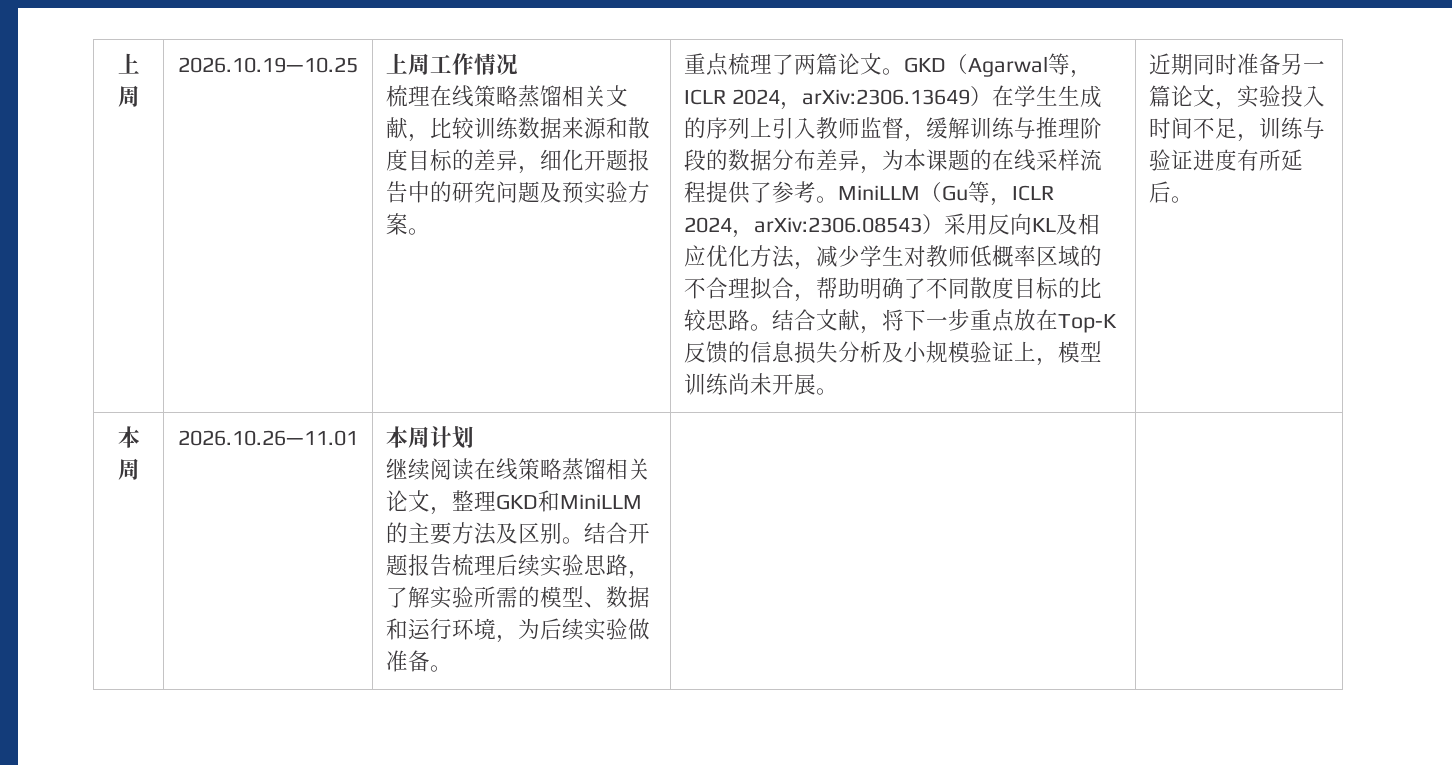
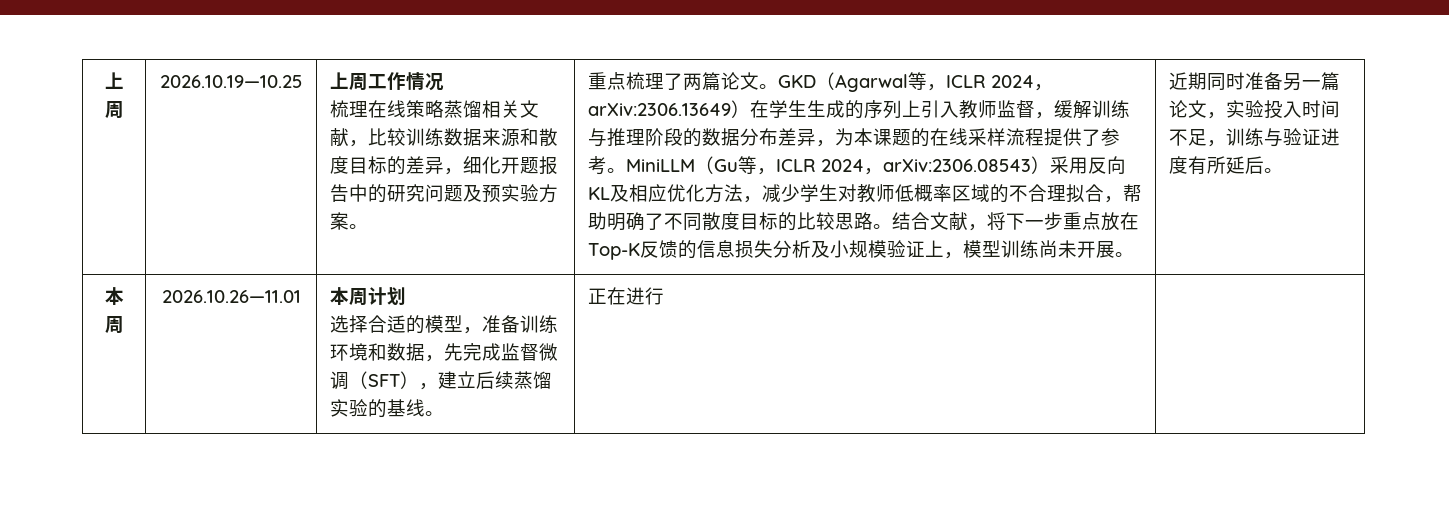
[386,458,651,481] [386,490,643,515] [386,522,651,545] [386,554,651,579] [386,586,651,609] [386,618,651,643] [386,650,453,672] 继续阅读在线策略蒸馏相关论文，整理GKD和MiniLLM的主要方法及区别。结合开题报告梳理后续实验思路，了解实验所需的模型、数据和运行环境，为后续实验做准备。 | -> [329,315,558,334] [329,343,558,362] [329,371,552,390] [329,399,444,418] [587,287,664,305] 选择合适的模型，准备训练环境和数据，先完成监督微调（SFT），建立后续蒸馏实验的基线。 | 正在进行

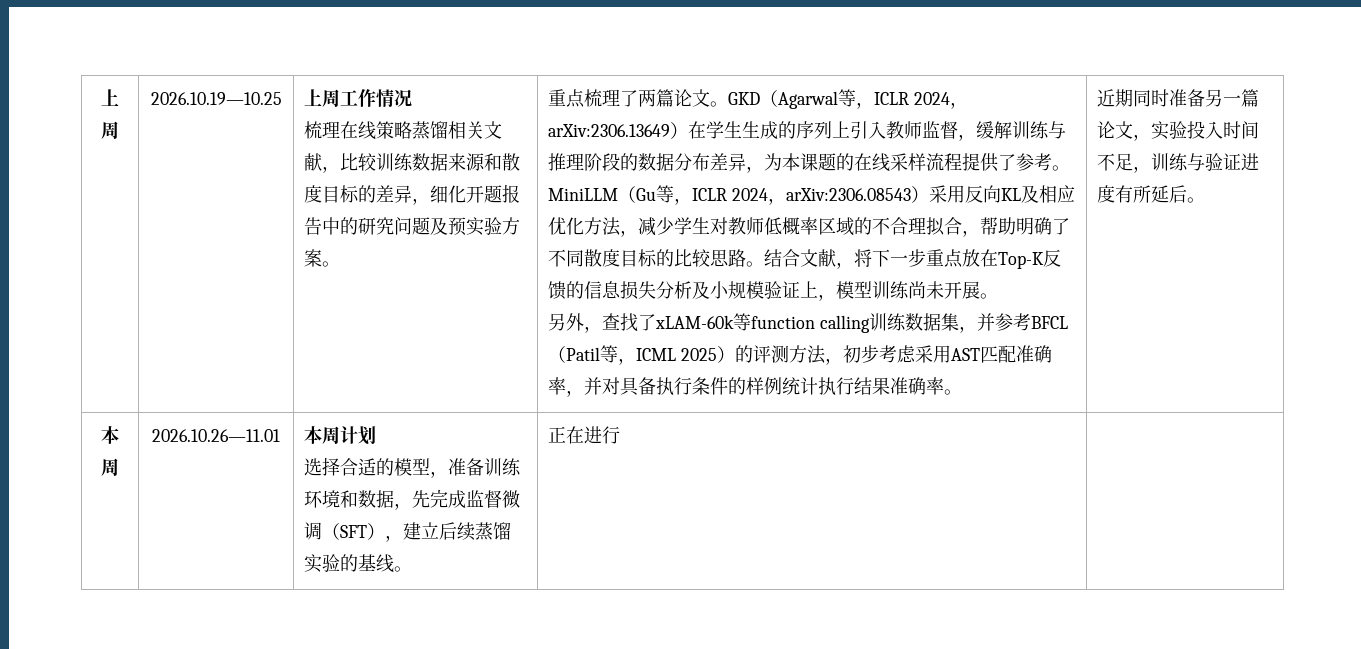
(1134, 254) none -> [548,313,1069,333] [548,345,1053,365] [548,377,963,397] // 另外，查找了xLAM-60k等function calling训练数据集，并参考BFCL（Patil等，ICML 2025）的评测方法，初步考虑采用AST匹配准确率，并对具备执行条件的样例统计执行结果准确率。

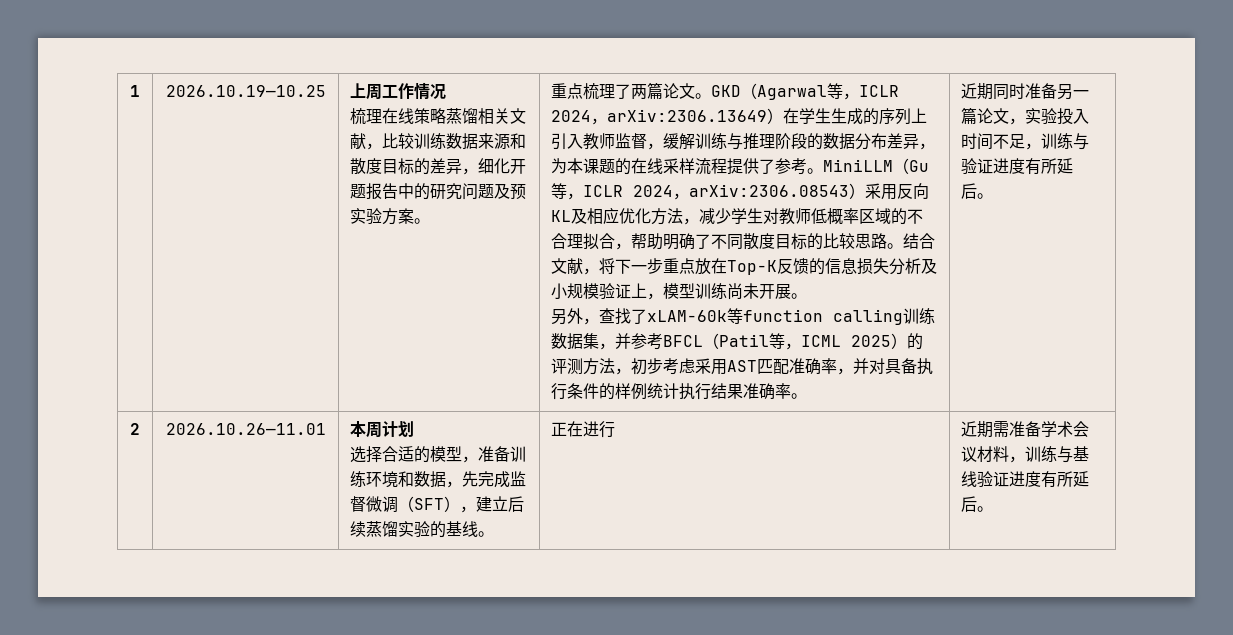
[101,89,119,106] [101,121,119,139] 上周 -> [130,85,140,97] 1
[101,426,119,444] [101,458,119,476] 本周 -> [130,423,140,435] 2
(621, 435) none -> [961,421,1090,438] [961,446,1090,463] [961,471,1090,488] [961,496,994,512] 近期需准备学术会议材料，训练与基线验证进度有所延后。

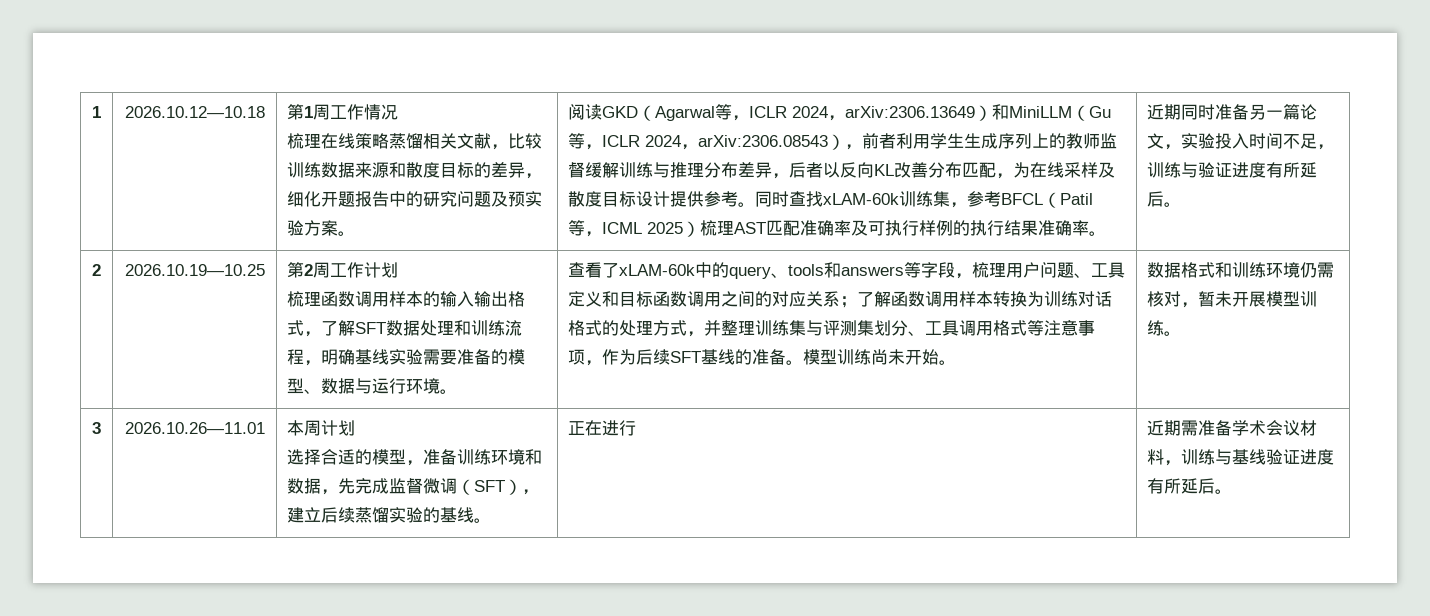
[165,85,326,97] [350,83,367,98] 2026.10.19—10.25 | 上 -> [124,106,265,118] [287,104,314,120] 2026.10.12—10.18 | 第1
[551,82,712,100] 重点梳理了两篇论文。 -> [568,104,603,120] 阅读
[783,108,928,125] [551,133,936,150] [551,158,824,175] 在学生生成的序列上引入教师监督，缓解训练与推理阶段的数据分布差异，为本课题的在线采样流程提供了参考。 -> [992,104,1010,120] 和
[865,183,930,200] [551,207,924,225] [551,233,936,250] [551,258,938,275] [551,283,808,300] [551,308,936,325] [551,333,632,350] 采用反向KL及相应优化方法，减少学生对教师低概率区域的不合理拟合，帮助明确了不同散度目标的比较思路。结合文献，将下一步重点放在Top-K反馈的信息损失分析及小规模验证上，模型训练尚未开展。 // 另外，查找了xLAM-60k等function calling训练数据集，并 -> [845,133,1118,150] [568,162,1116,179] [568,191,968,208] ，前者利用学生生成序列上的教师监督缓解训练与推理分布差异，后者以反向KL改善分布匹配，为在线采样及散度目标设计提供参考。同时查找xLAM-60k训练集，
[907,333,924,350] [551,358,934,375] [551,383,680,400] 的评测方法，初步考虑采用AST匹配准确率，并对具备执行条件的样例统计 -> [700,220,971,236] 梳理AST匹配准确率及可执行样例的
(140, 429) none -> [124,264,265,276] [287,262,399,278] [287,291,526,307] [287,320,523,337] [287,349,526,366] [287,378,458,394] [568,262,1126,279] [568,291,1113,308] [568,320,1096,337] [568,349,957,366] [1147,262,1335,278] [1147,291,1318,308] [1147,320,1182,336] [92,422,101,434] | 2026.10.19—10.25 | 第2周工作计划 // 梳理函数调用样本的输入输出格式，了解SFT数据处理和训练流程，明确基线实验需要准备的模型、数据与运行环境。 | 查看了xLAM-60k中的query、tools和answers等字段，梳理用户问题、工具定义和目标函数调用之间的对应关系；了解函数调用样本转换为训练对话格式的处理方式，并整理训练集与评测集划分、工具调用格式等注意事项，作为后续SFT基线的准备。模型训练尚未开始。 | 数据格式和训练环境仍需核对，暂未开展模型训练。 // 3

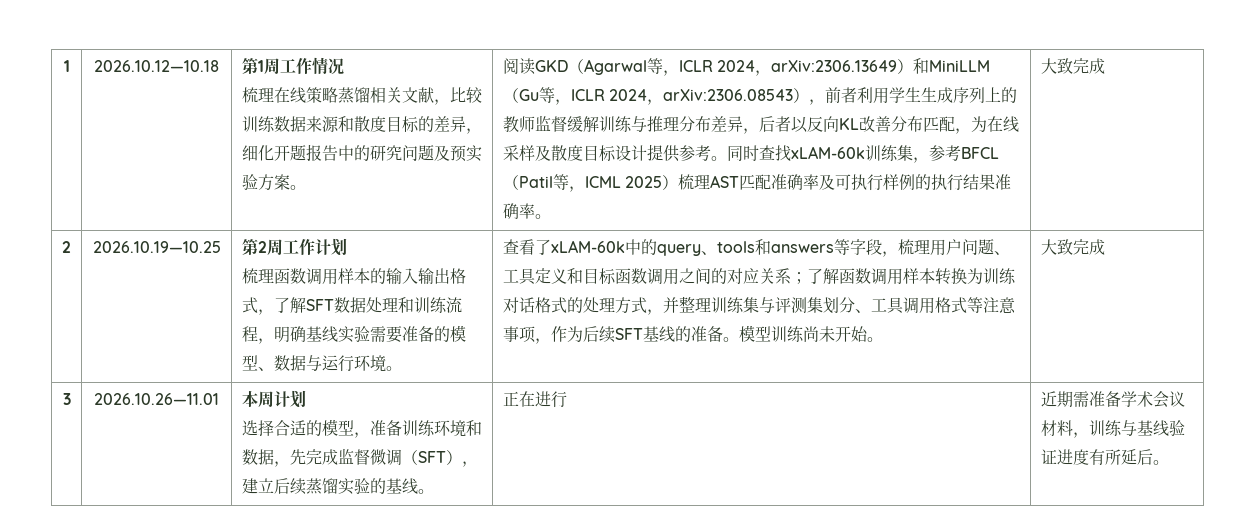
[1147,104,1318,120] [1147,133,1335,150] [1147,162,1318,178] [1147,191,1182,207] 近期同时准备另一篇论文，实验投入时间不足，训练与验证进度有所延后。 -> [1040,58,1105,74] 大致完成
[1147,262,1335,278] [1147,291,1318,308] [1147,320,1182,336] 数据格式和训练环境仍需核对，暂未开展模型训练。 -> [1040,239,1105,255] 大致完成

